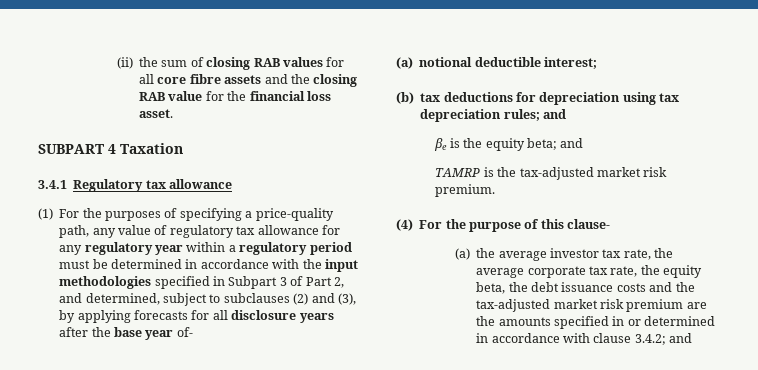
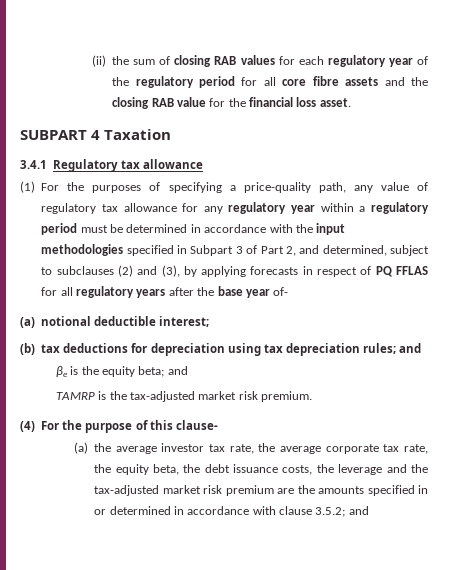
(345, 62) none -> [298,55,428,67] [112,76,258,88] each regulatory year of the regulatory period for
[191,310,297,320] for all disclosure -> [302,266,428,277] [41,286,134,298] in respect of PQ FFLAS for all regulatory
[616,283,646,292] costs -> [282,464,383,475] costs, the leverage
[634,334,666,345] 3.4.2; -> [315,507,346,517] 3.5.2;

